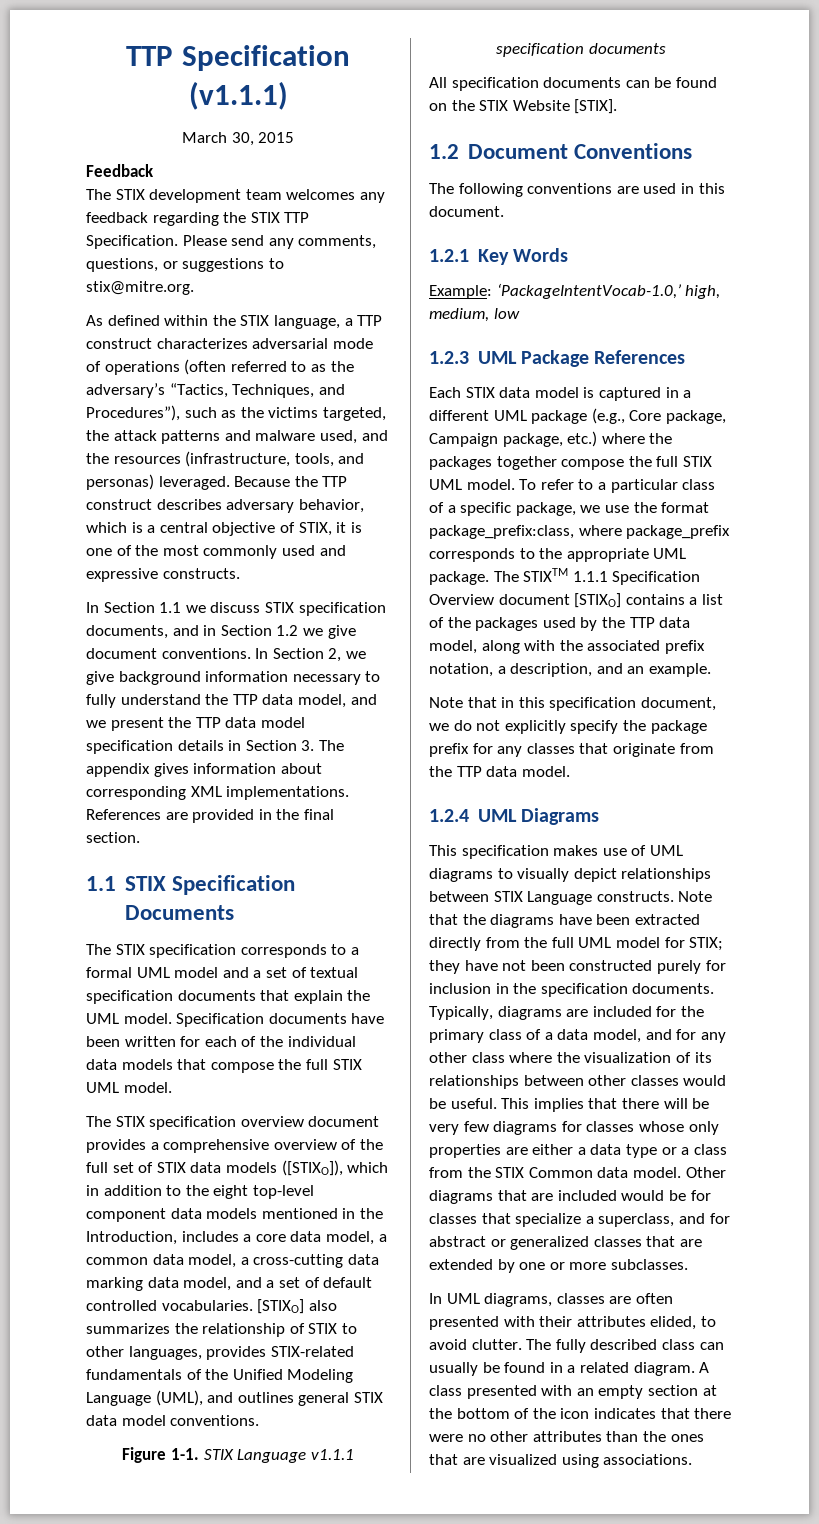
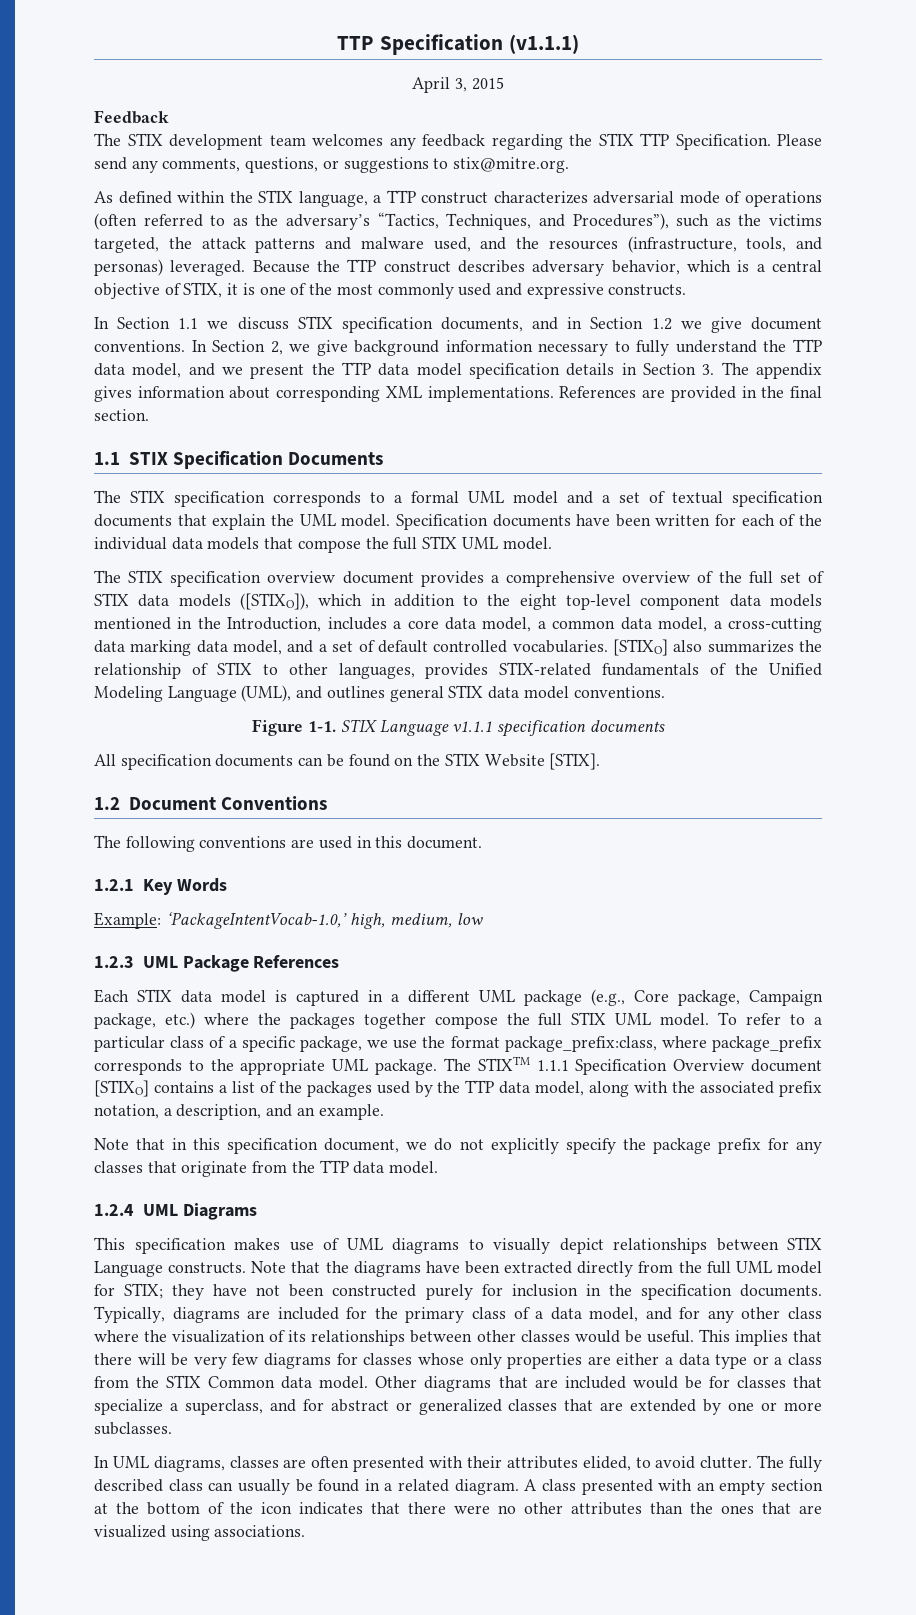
[181,132,254,146] March 30, -> [412,77,467,93] April 3,

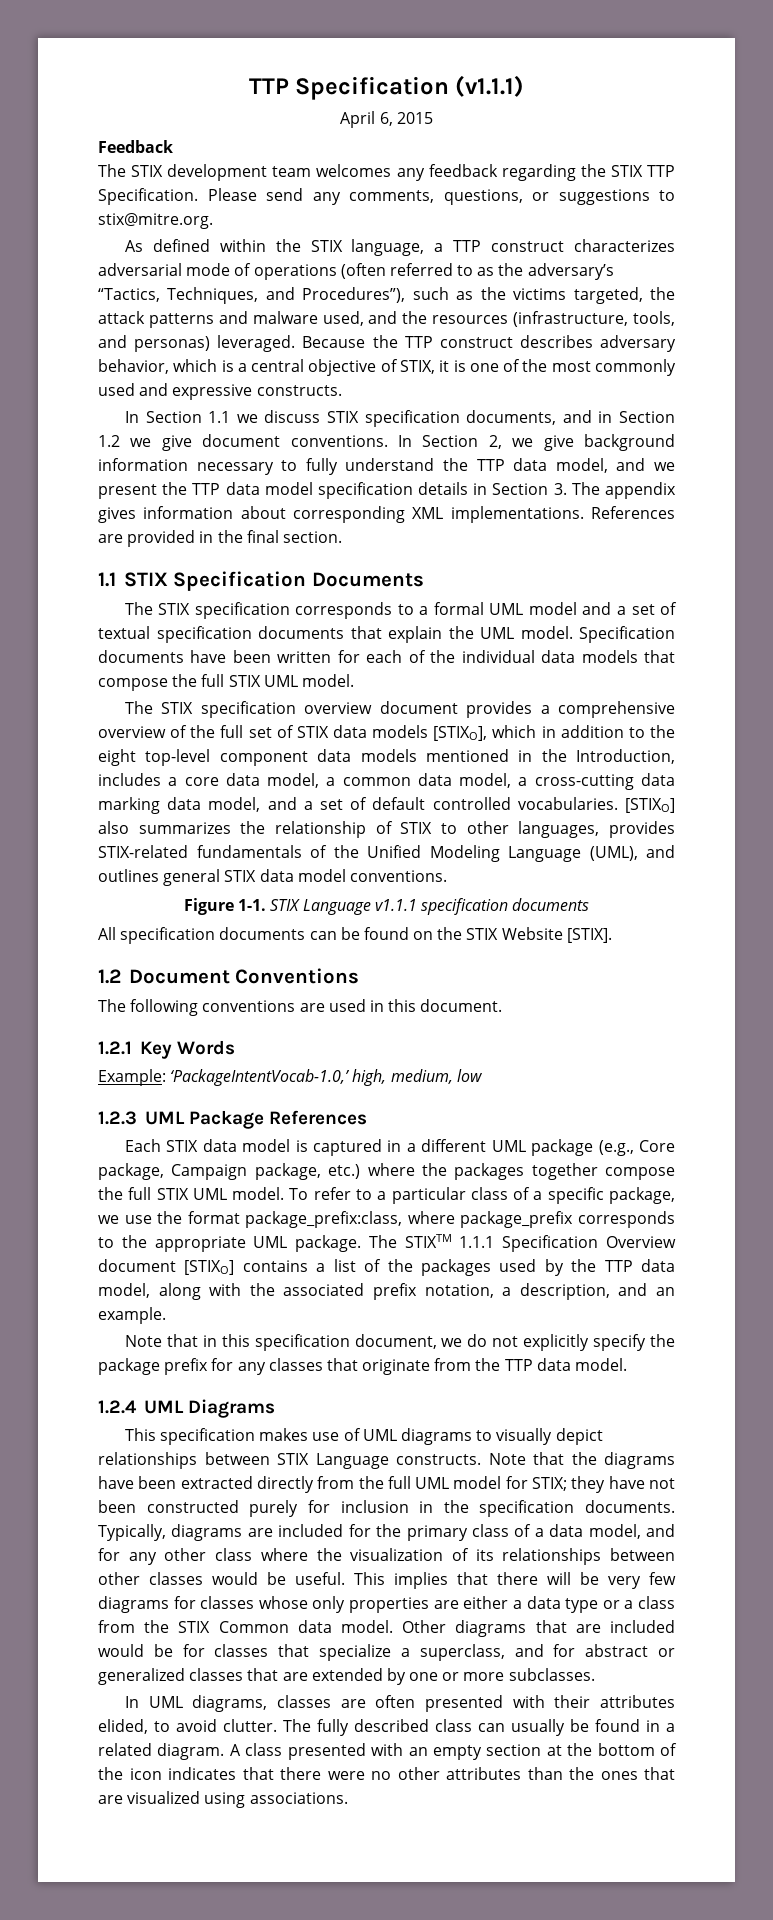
[455,78,467,92] 3, -> [379,112,393,126] 6,
[239,593,309,610] ([STIXO]), -> [433,726,488,741] [STIXO],

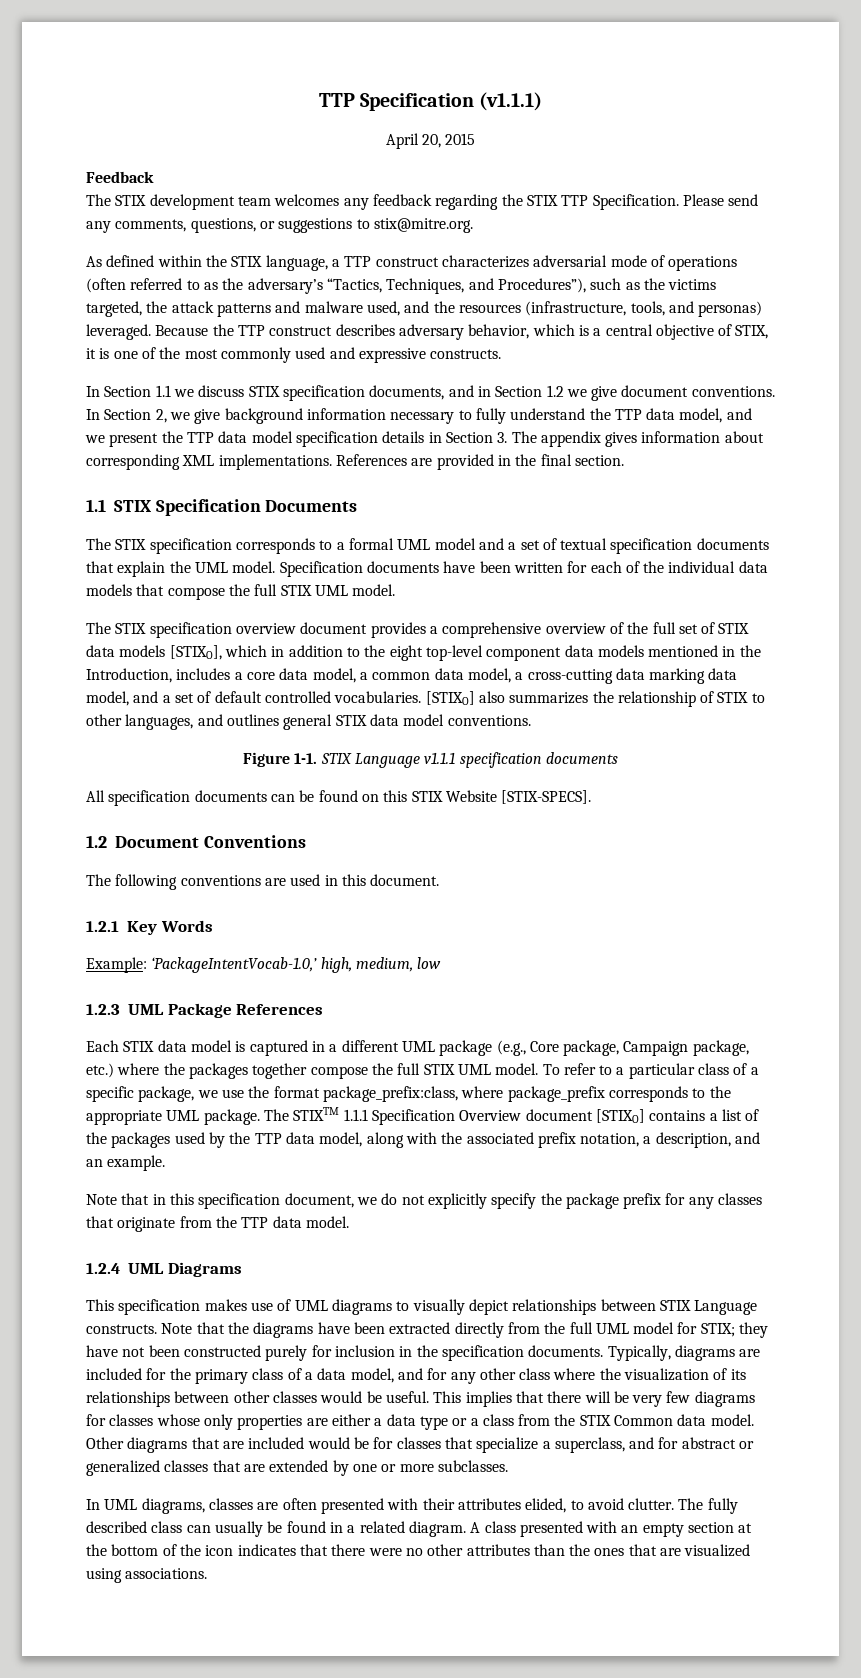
[379,112,393,126] 6, -> [422,134,441,148] 20,
[609,821,676,838] [98,845,638,862] provides STIX-related fundamentals of the Unified Modeling Language (UML), -> (194, 722) none
[437,927,463,940] the -> [383,790,408,802] this
[566,928,612,943] [STIX]. -> [501,790,592,804] [STIX-SPECS].

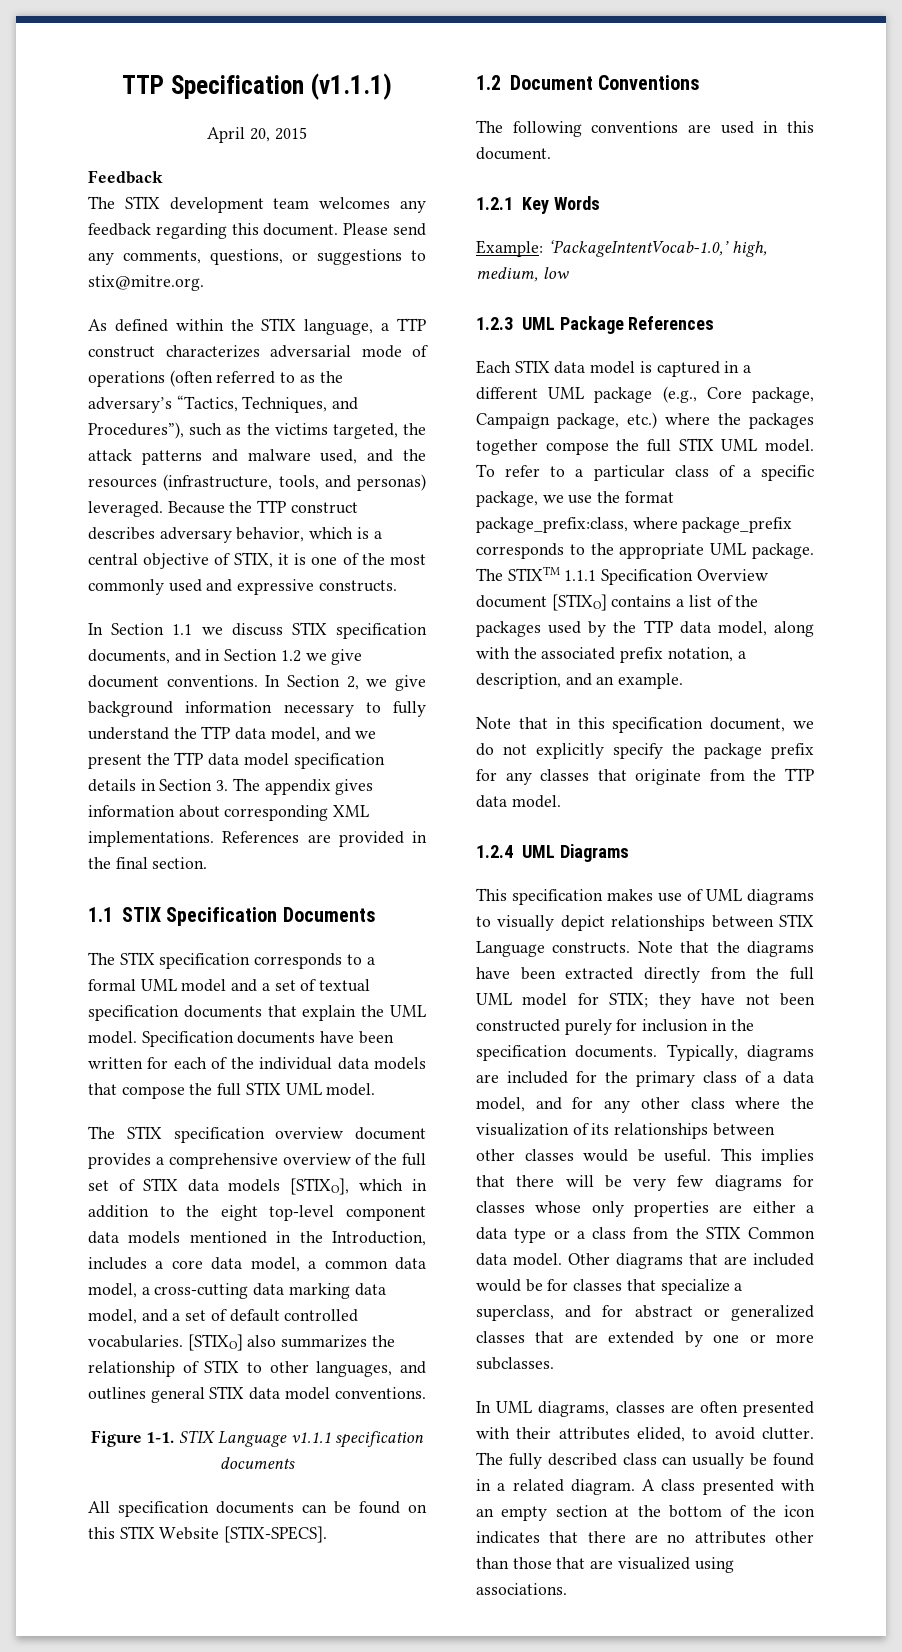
[501,194,679,210] the STIX TTP Specification. -> [231,223,339,236] this document.
[368,1544,625,1556] were no other attributes than the ones -> [635,1531,814,1544] [476,1557,552,1569] are no attributes other than those

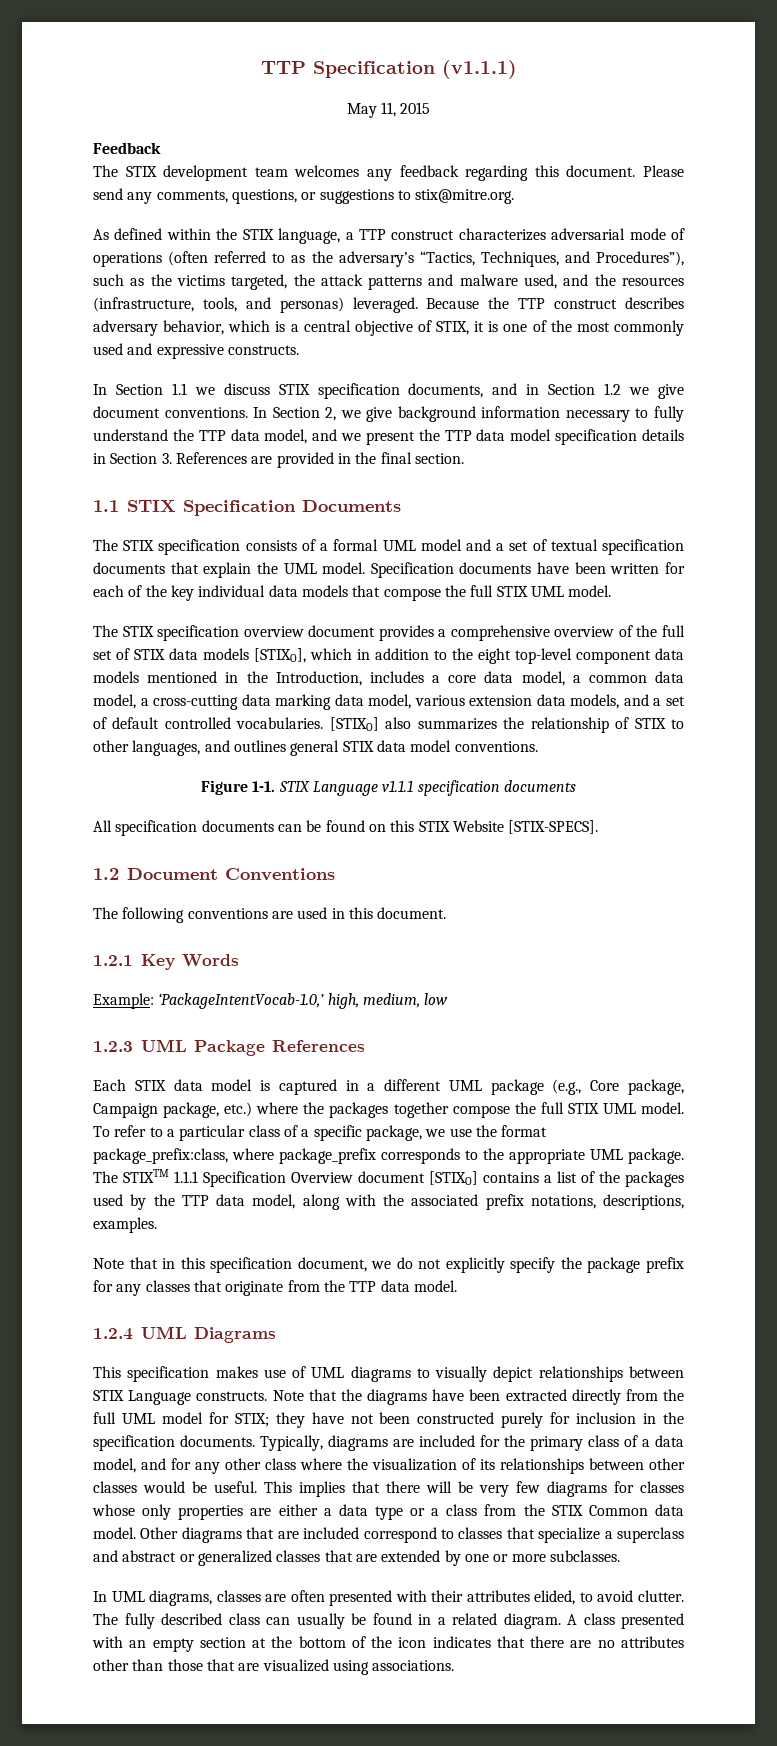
[207,127,270,143] April 20, -> [346,102,396,118] May 11,
[232,778,374,795] [88,805,370,821] [88,831,214,847] The appendix gives information about corresponding XML implementations. -> (172, 458) none
[254,953,362,969] corresponds to -> [245,539,316,551] consists of
(254, 1063) none -> [170,585,194,601] key
(137, 1316) none -> [414,694,620,709] various extension data models,
[667,647,746,662] [476,673,684,689] notation, a description, and an example. -> [530,1194,684,1210] [93,1217,157,1233] notations, descriptions, examples.
[476,1279,569,1292] would be for -> [363,1527,454,1543] correspond to
[476,1305,624,1321] superclass, and for -> [617,1527,685,1543] [93,1550,118,1562] superclass and

